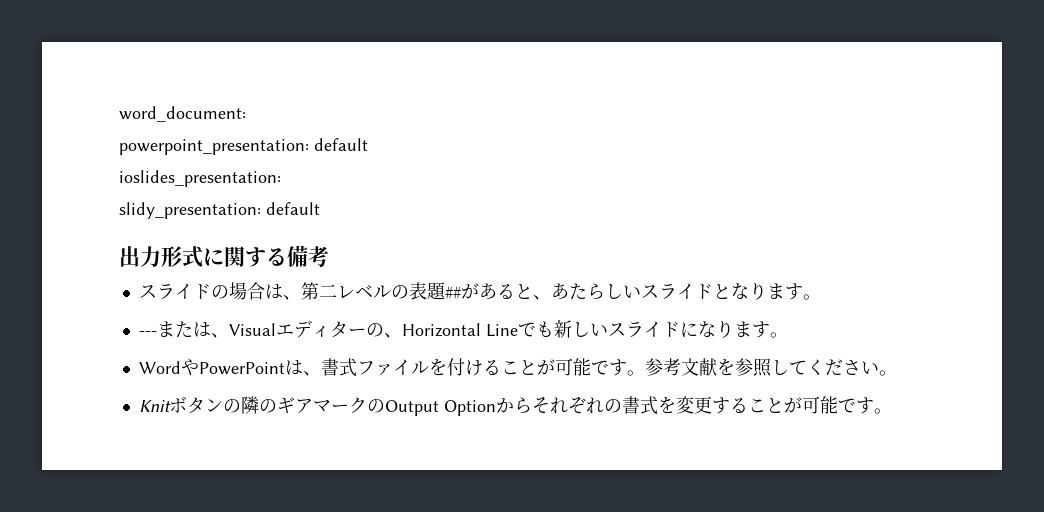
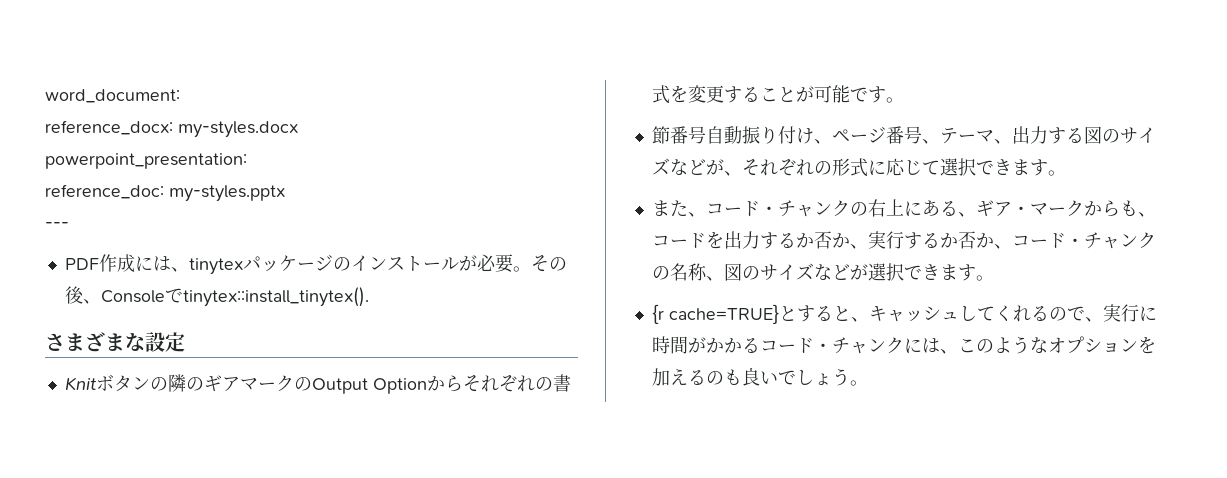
(246, 114) none -> [45,120,298,138] // reference_docx: my-styles.docx
[314,138,368,151] [119,170,281,187] [119,202,320,219] [119,245,329,268] [138,282,821,300] [138,320,788,338] [138,358,897,377] default // ioslides_presentation: // slidy_presentation: default // 出力形式に関する備考 // スライドの場合は、第二レベルの表題##があると、あたらしいスライドとなります。 // ---または、Visualエディターの、Horizontal Lineでも新しいスライドになります。 // WordやPowerPointは、書式ファイルを付けることが可能です。参考文献を参照してください。 -> [45,184,285,202] [45,222,69,229] [64,254,567,275] [64,286,369,307] [45,332,185,352] // reference_doc: my-styles.pptx // --- // PDF作成には、tinytexパッケージのインストールが必要。その後、Consoleでtinytex::install_tinytex(). // さまざまな設定
(892, 411) none -> [651,126,1156,144] [651,158,1066,177] [651,199,1156,217] [651,231,1156,249] [651,263,994,281] [651,304,1157,324] [651,336,1156,354] [651,368,868,386] // 節番号自動振り付け、ページ番号、テーマ、出力する図のサイズなどが、それぞれの形式に応じて選択できます。 // また、コード・チャンクの右上にある、ギア・マークからも、コードを出力するか否か、実行するか否か、コード・チャンクの名称、図のサイズなどが選択できます。 // {r cache=TRUE}とすると、キャッシュしてくれるので、実行に時間がかかるコード・チャンクには、このようなオプションを加えるのも良いでしょう。

